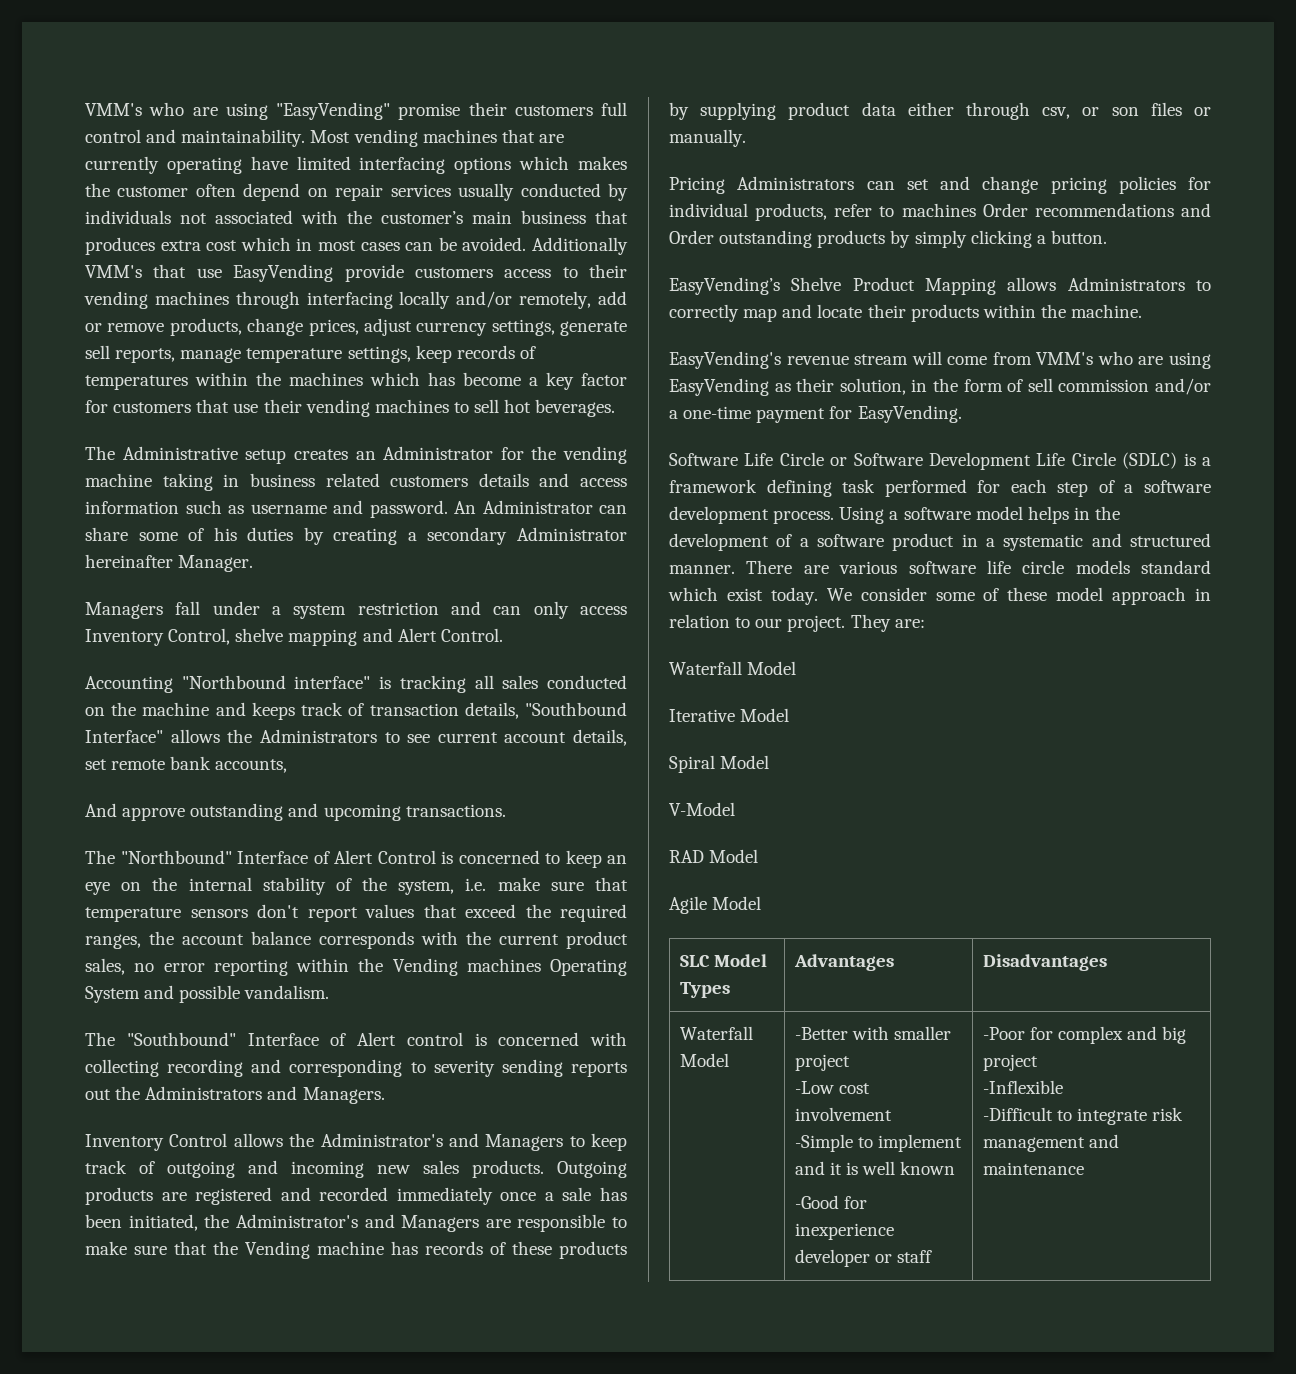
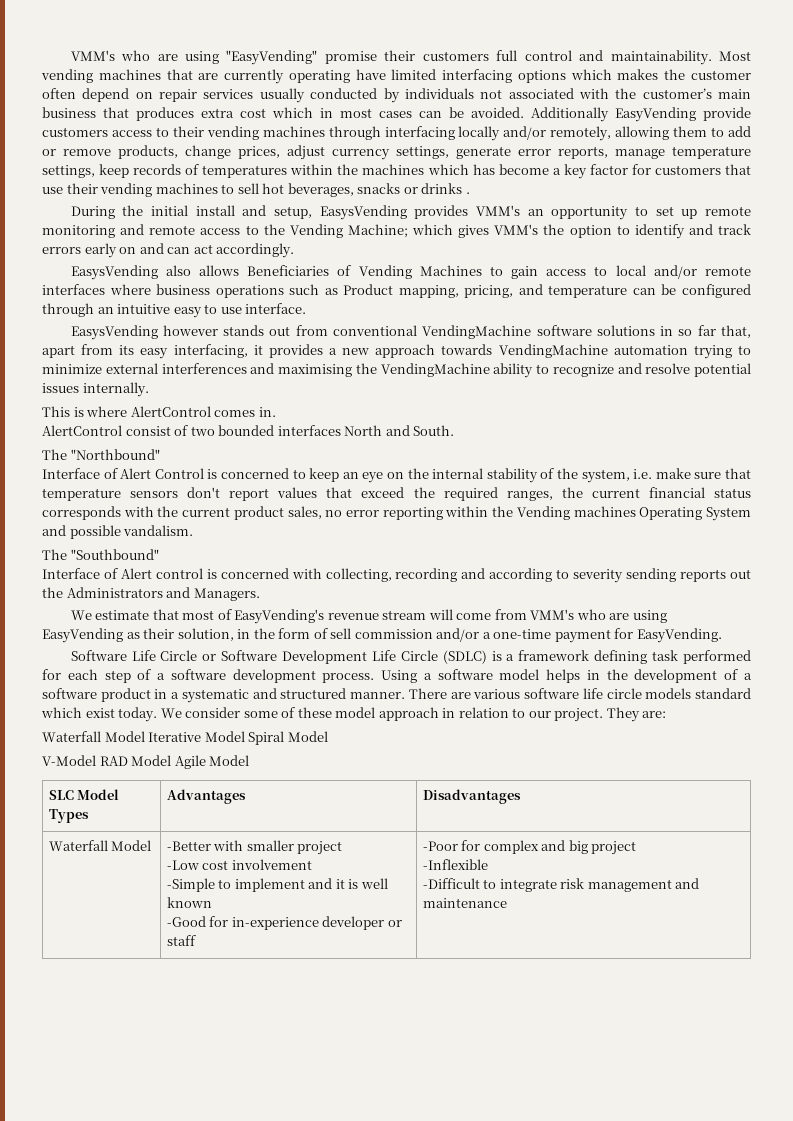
[85,264,222,278] VMM's that use -> (609, 114) none
(592, 300) none -> [615,126,725,140] allowing them to
[85,345,110,359] sell -> [518,149,551,156] error
[535,399,616,417] [85,446,627,464] [85,473,627,491] [85,500,627,518] [85,527,627,545] [85,554,254,572] [85,601,627,619] [85,628,503,646] [85,675,627,693] [85,702,627,720] [85,729,627,746] [85,756,288,773] [85,803,506,821] beverages. // The Administrative setup creates an Administrator for the vending machine taking in business related customers details and access information such as username and password. An Administrator can share some of his duties by creating a secondary Administrator hereinafter Manager. // Managers fall under a system restriction and can only access Inventory Control, shelve mapping and Alert Control. // Accounting "Northbound interface" is tracking all sales conducted on the machine and keeps track of transaction details, "Southbound Interface" allows the Administrators to see current account details, set remote bank accounts, // And approve outstanding and upcoming transactions. -> [287,183,470,197] [70,205,751,220] [42,224,751,239] [42,243,295,258] [70,265,751,280] [42,284,752,298] [42,303,307,318] [70,325,751,340] [42,344,751,359] [42,363,751,378] [42,382,149,397] [42,406,276,417] [42,425,455,436] beverages, snacks or drinks . // During the initial install and setup, EasysVending provides VMM's an opportunity to set up remote monitoring and remote access to the Vending Machine; which gives VMM's the option to identify and track errors early on and can act accordingly. // EasysVending also allows Beneficiaries of Vending Machines to gain access to local and/or remote interfaces where business operations such as Product mapping, pricing, and temperature can be configured through an intuitive easy to use interface. // EasysVending however stands out from conventional VendingMachine software solutions in so far that, apart from its easy interfacing, it provides a new approach towards VendingMachine automation trying to minimize external interferences and maximising the VendingMachine ability to recognize and resolve potential issues internally. // This is where AlertControl comes in. // AlertControl consist of two bounded interfaces North and South.
(232, 857) none -> (160, 454) //
[182,931,311,945] account balance -> [591,487,752,498] current financial status
(236, 1039) none -> (159, 554) //
[85,1059,159,1077] collecting -> [325,568,392,582] collecting,
[289,1059,403,1077] corresponding -> [489,568,553,582] according
[85,1133,627,1151] [85,1160,627,1178] [85,1187,627,1205] [85,1214,627,1232] [85,1241,627,1259] [669,102,1211,120] [669,129,746,147] [669,176,1211,194] [669,203,1211,221] [669,230,1107,248] [669,277,1211,295] [669,304,1143,322] Inventory Control allows the Administrator's and Managers to keep track of outgoing and incoming new sales products. Outgoing products are registered and recorded immediately once a sale has been initiated, the Administrator's and Managers are responsible to make sure that the Vending machine has records of these products by supplying product data either through csv, or son files or manually. // Pricing Administrators can set and change pricing policies for individual products, refer to machines Order recommendations and Order outstanding products by simply clicking a button. // EasyVending’s Shelve Product Mapping allows Administrators to correctly map and locate their products within the machine. // -> [70,609,232,620] We estimate that most of
(797, 668) // -> (145, 736) none
(790, 715) // -> (245, 736) none
(735, 809) // -> (96, 760) none
(759, 856) // -> (172, 760) none
[794,1223,894,1240] inexperience -> [231,917,319,930] in-experience

